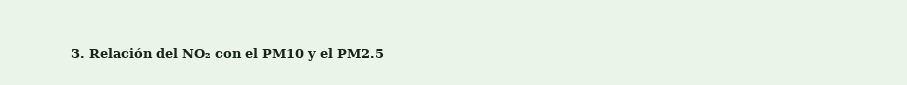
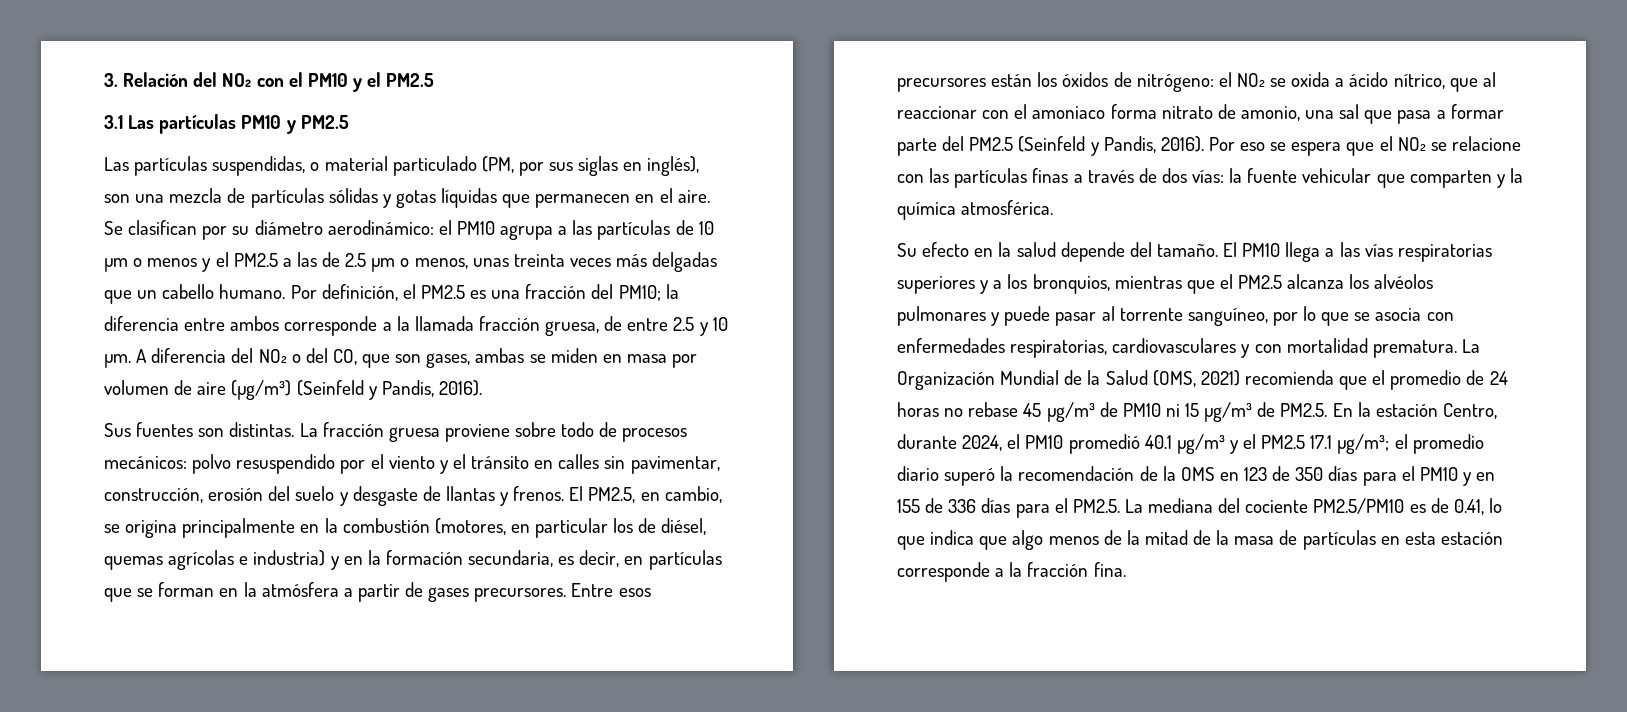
(384, 53) none -> [104,114,349,134] [104,156,700,176] [104,188,710,208] [104,220,714,240] [104,252,718,272] [104,284,679,304] [104,316,728,336] [104,348,698,368] [104,380,482,400] [104,422,688,442] [104,454,720,474] [104,486,722,506] [104,518,707,538] [104,550,722,570] [104,582,651,602] [897,72,1496,92] [897,104,1504,124] [897,136,1521,156] [897,168,1523,188] [897,200,1054,220] [897,242,1492,262] [897,274,1434,294] [897,306,1454,326] [897,338,1480,358] [897,370,1508,390] [897,402,1497,422] [897,434,1484,454] [897,466,1496,486] [897,498,1502,518] [897,530,1503,550] [897,562,1126,582] // 3.1 Las partículas PM10 y PM2.5 // Las partículas suspendidas, o material particulado (PM, por sus siglas en inglés), son una mezcla de partículas sólidas y gotas líquidas que permanecen en el aire. Se clasifican por su diámetro aerodinámico: el PM10 agrupa a las partículas de 10 µm o menos y el PM2.5 a las de 2.5 µm o menos, unas treinta veces más delgadas que un cabello humano. Por definición, el PM2.5 es una fracción del PM10; la diferencia entre ambos corresponde a la llamada fracción gruesa, de entre 2.5 y 10 µm. A diferencia del NO₂ o del CO, que son gases, ambas se miden en masa por volumen de aire (µg/m³) (Seinfeld y Pandis, 2016). // Sus fuentes son distintas. La fracción gruesa proviene sobre todo de procesos mecánicos: polvo resuspendido por el viento y el tránsito en calles sin pavimentar, construcción, erosión del suelo y desgaste de llantas y frenos. El PM2.5, en cambio, se origina principalmente en la combustión (motores, en particular los de diésel, quemas agrícolas e industria) y en la formación secundaria, es decir, en partículas que se forman en la atmósfera a partir de gases precursores. Entre esos precursores están los óxidos de nitrógeno: el NO₂ se oxida a ácido nítrico, que al reaccionar con el amoniaco forma nitrato de amonio, una sal que pasa a formar parte del PM2.5 (Seinfeld y Pandis, 2016). Por eso se espera que el NO₂ se relacione con las partículas finas a través de dos vías: la fuente vehicular que comparten y la química atmosférica. // Su efecto en la salud depende del tamaño. El PM10 llega a las vías respiratorias superiores y a los bronquios, mientras que el PM2.5 alcanza los alvéolos pulmonares y puede pasar al torrente sanguíneo, por lo que se asocia con enfermedades respiratorias, cardiovasculares y con mortalidad prematura. La Organización Mundial de la Salud (OMS, 2021) recomienda que el promedio de 24 horas no rebase 45 µg/m³ de PM10 ni 15 µg/m³ de PM2.5. En la estación Centro, durante 2024, el PM10 promedió 40.1 µg/m³ y el PM2.5 17.1 µg/m³; el promedio diario superó la recomendación de la OMS en 123 de 350 días para el PM10 y en 155 de 336 días para el PM2.5. La mediana del cociente PM2.5/PM10 es de 0.41, lo que indica que algo menos de la mitad de la masa de partículas en esta estación corresponde a la fracción fina.

